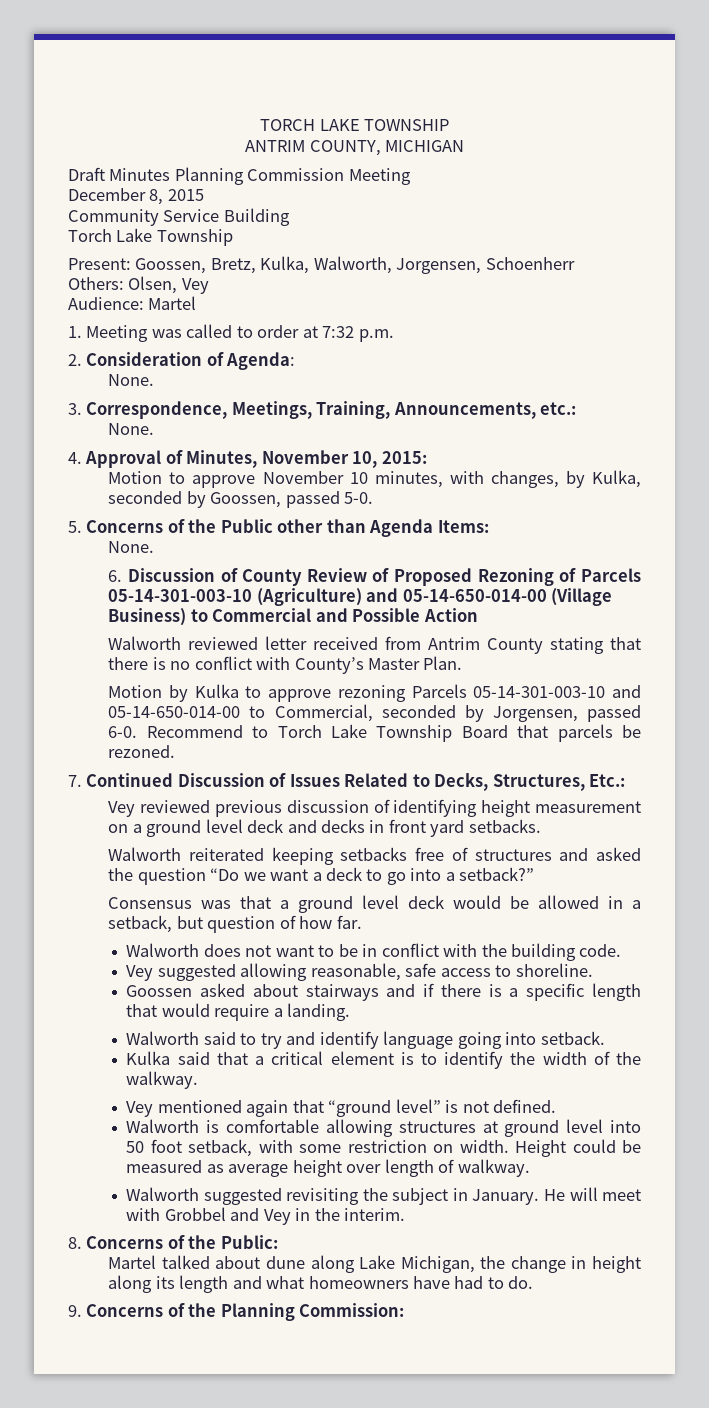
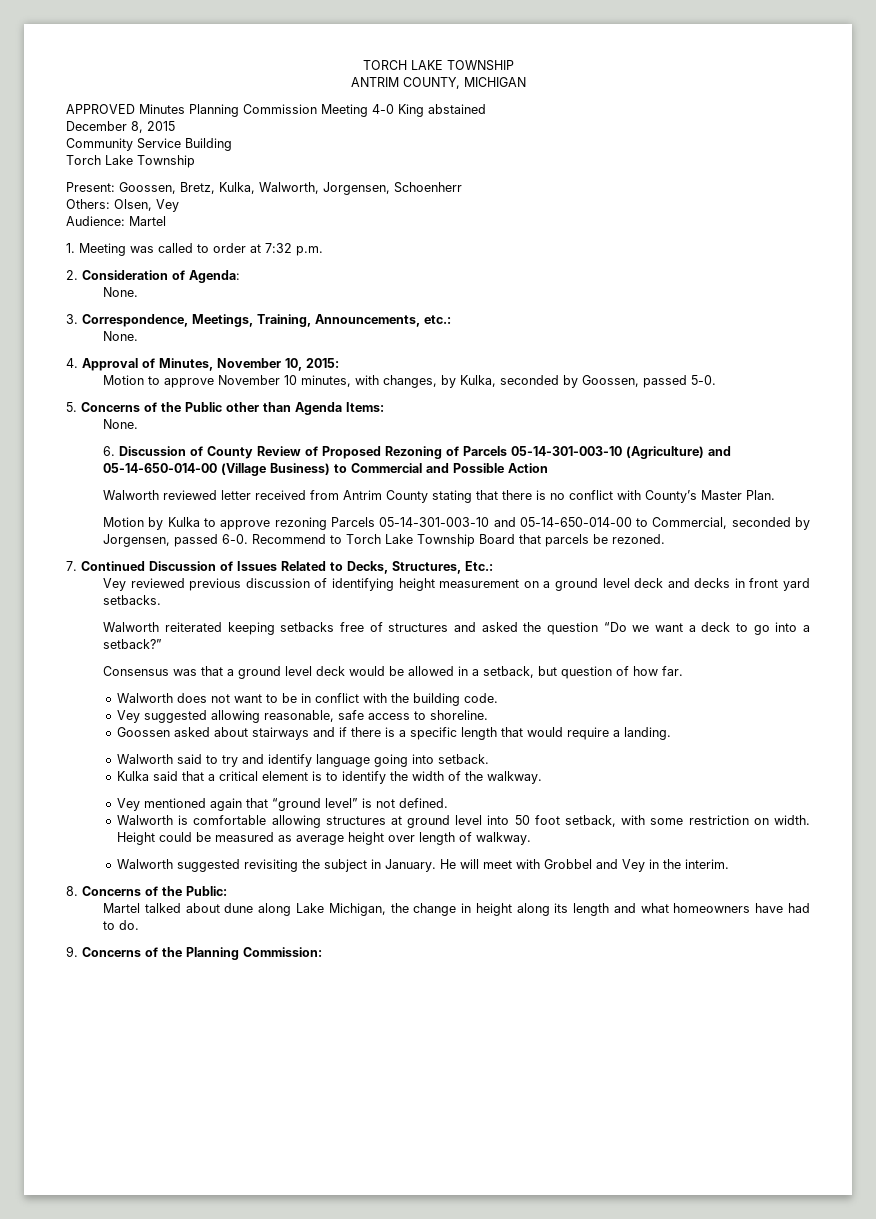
[68,167,105,181] Draft -> [66,104,135,114] APPROVED
(411, 176) none -> [372,104,486,117] 4-0 King abstained

